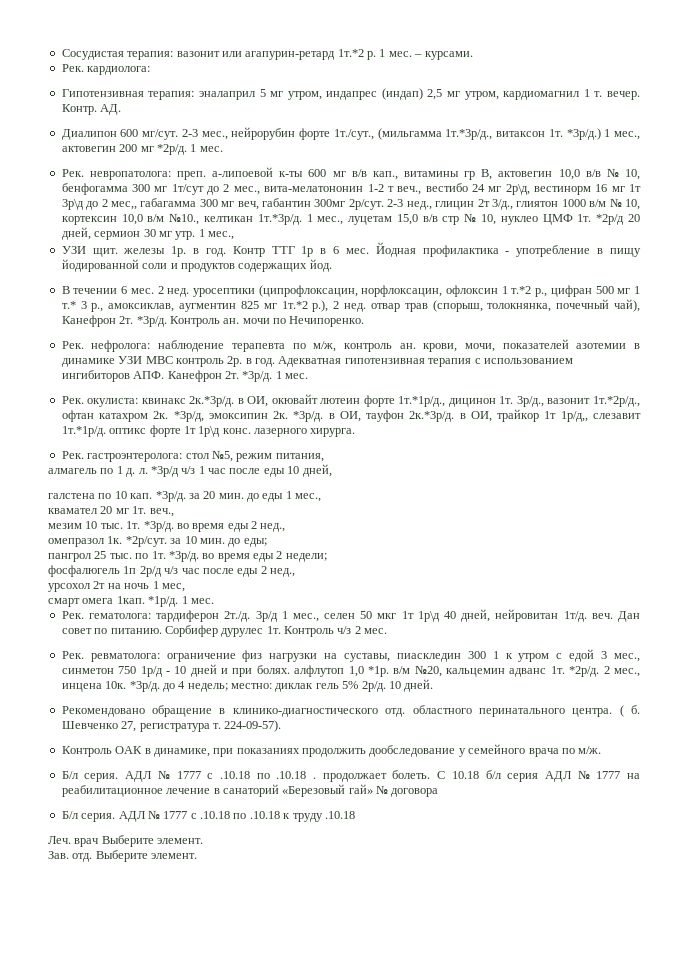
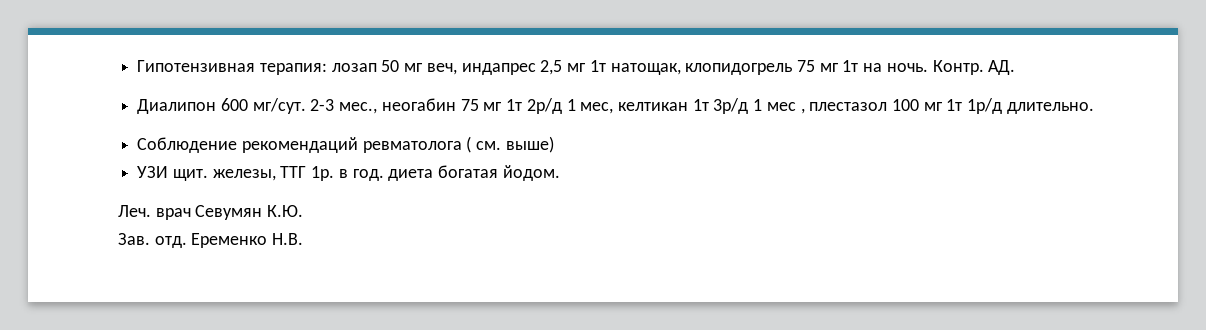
[61,49,473,60] [61,64,151,75] [61,88,640,100] Сосудистая терапия: вазонит или агапурин-ретард 1т.*2 р. 1 мес. – курсами. // Рек. кардиолога: // Гипотензивная терапия: эналаприл 5 мг утром, индапрес (индап) 2,5 мг утром, кардиомагнил 1 т. вечер. -> [137,60,928,75] Гипотензивная терапия: лозап 50 мг веч, индапрес 2,5 мг 1т натощак, клопидогрель 75 мг 1т на ночь.
[231,127,640,140] [61,144,223,155] [61,167,640,180] [61,183,641,195] [61,198,641,210] [61,213,641,225] [61,227,234,240] нейрорубин форте 1т./сут., (мильгамма 1т.*3р/д., витаксон 1т. *3р/д.) 1 мес., актовегин 200 мг *2р/д. 1 мес. // Рек. невропатолога: преп. а-липоевой к-ты 600 мг в/в кап., витамины гр В, актовегин 10,0 в/в № 10, бенфогамма 300 мг 1т/сут до 2 мес., вита-мелатононин 1-2 т веч., вестибо 24 мг 2р\д, вестинорм 16 мг 1т 3р\д до 2 мес,, габагамма 300 мг веч, габантин 300мг 2р/сут. 2-3 нед., глицин 2т 3/д., глиятон 1000 в/м № 10, кортексин 10,0 в/м №10., келтикан 1т.*3р/д. 1 мес., луцетам 15,0 в/в стр № 10, нуклео ЦМФ 1т. *2р/д 20 дней, сермион 30 мг утр. 1 мес., -> [381,98,1094,114] [137,136,554,153] неогабин 75 мг 1т 2р/д 1 мес, келтикан 1т 3р/д 1 мес , плестазол 100 мг 1т 1р/д длительно. // Соблюдение рекомендаций ревматолога ( см. выше)
[123,248,166,254] железы -> [212,166,307,181] железы, ТТГ
[232,242,641,257] [61,259,332,272] [61,285,640,297] [61,299,640,312] [61,315,365,327] [61,339,640,352] [61,356,573,367] [61,370,308,382] [61,394,641,407] [61,409,641,422] [61,425,356,437] [61,450,324,462] [48,464,332,477] [48,491,322,502] [48,506,174,517] [48,521,286,532] [48,536,267,547] [48,551,327,562] [48,565,295,577] [48,581,185,592] [48,596,214,607] [61,609,641,622] [61,625,388,637] [61,649,640,662] [61,664,641,677] [61,679,434,692] [61,705,640,717] [61,720,282,732] [61,744,602,757] [61,770,641,782] [61,784,439,797] [61,810,355,822] Контр ТТГ 1р в 6 мес. Йодная профилактика - употребление в пищу йодированной соли и продуктов содержащих йод. // В течении 6 мес. 2 нед. уросептики (ципрофлоксацин, норфлоксацин, офлоксин 1 т.*2 р., цифран 500 мг 1 т.* 3 р., амоксиклав, аугментин 825 мг 1т.*2 р.), 2 нед. отвар трав (спорыш, толокнянка, почечный чай), Канефрон 2т. *3р/д. Контроль ан. мочи по Нечипоренко. // Рек. нефролога: наблюдение терапевта по м/ж, контроль ан. крови, мочи, показателей азотемии в динамике УЗИ МВС контроль 2р. в год. Адекватная гипотензивная терапия с использованием ингибиторов АПФ. Канефрон 2т. *3р/д. 1 мес. // Рек. окулиста: квинакс 2к.*3р/д. в ОИ, окювайт лютеин форте 1т.*1р/д., дицинон 1т. 3р/д., вазонит 1т.*2р/д., офтан катахром 2к. *3р/д, эмоксипин 2к. *3р/д. в ОИ, тауфон 2к.*3р/д. в ОИ, трайкор 1т 1р/д,, слезавит 1т.*1р/д. оптикс форте 1т 1р\д конс. лазерного хирурга. // Рек. гастроэнтеролога: стол №5, режим питания, // алмагель по 1 д. л. *3р/д ч/з 1 час после еды 10 дней, // галстена по 10 кап. *3р/д. за 20 мин. до еды 1 мес., // квамател 20 мг 1т. веч., // мезим 10 тыс. 1т. *3р/д. во время еды 2 нед., // омепразол 1к. *2р/сут. за 10 мин. до еды; // пангрол 25 тыс. по 1т. *3р/д. во время еды 2 недели; // фосфалюгель 1п 2р/д ч/з час после еды 2 нед., // урсохол 2т на ночь 1 мес, // смарт омега 1кап. *1р/д. 1 мес. // Рек. гематолога: тардиферон 2т./д. 3р/д 1 мес., селен 50 мкг 1т 1р\д 40 дней, нейровитан 1т/д. веч. Дан совет по питанию. Сорбифер дурулес 1т. Контроль ч/з 2 мес. // Рек. ревматолога: ограничение физ нагрузки на суставы, пиаскледин 300 1 к утром с едой 3 мес., синметон 750 1р/д - 10 дней и при болях. алфлутоп 1,0 *1р. в/м №20, кальцемин адванс 1т. *2р/д. 2 мес., инцена 10к. *3р/д. до 4 недель; местно: диклак гель 5% 2р/д. 10 дней. // Рекомендовано обращение в клинико-диагностического отд. областного перинатального центра. ( б. Шевченко 27, регистратура т. 224-09-57). // Контроль ОАК в динамике, при показаниях продолжить дообследование у семейного врача по м/ж. // Б/л серия. АДЛ № 1777 с .10.18 по .10.18 . продолжает болеть. С 10.18 б/л серия АДЛ № 1777 на реабилитационное лечение в санаторий «Березовый гай» № договора // Б/л серия. АДЛ № 1777 с .10.18 по .10.18 к труду .10.18 -> [388,165,560,181] диета богатая йодом.
[101,835,204,847] Выберите элемент. -> [195,205,304,220] Севумян К.Ю.
[95,850,198,862] Выберите элемент. -> [191,233,304,248] Еременко Н.В.

